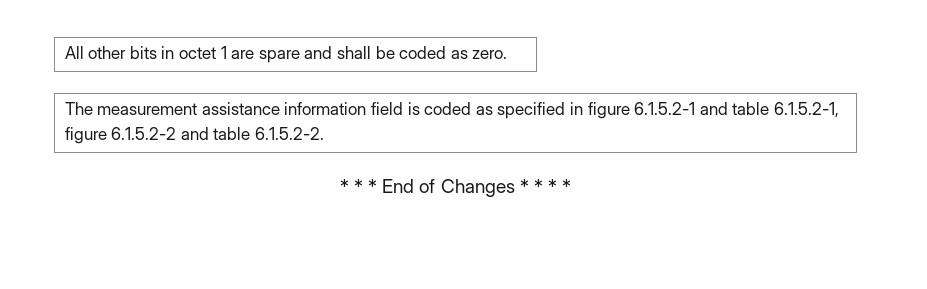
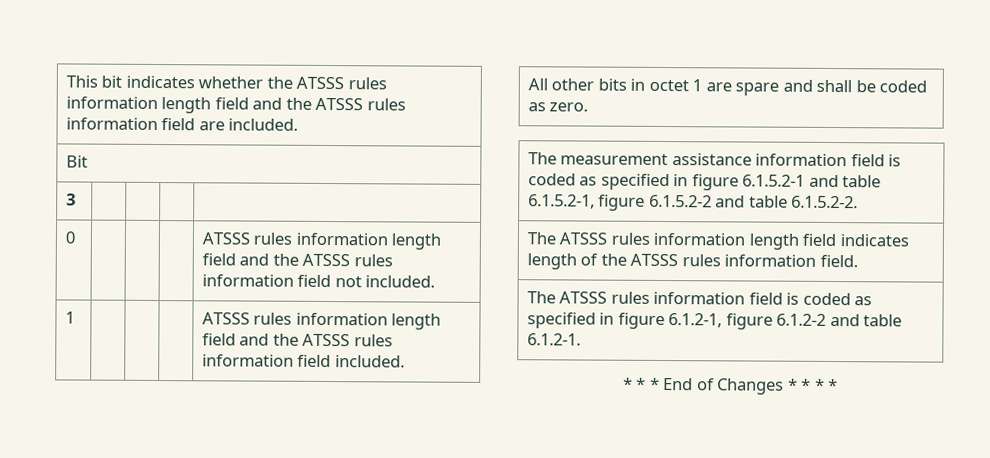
(64, 52) none -> [65,75,387,90] [65,96,406,114] [65,117,299,131] [65,155,88,168] [65,193,76,206] [64,231,75,244] [201,232,442,250] [201,253,393,267] [201,274,436,288] [64,311,75,324] [201,312,442,330] [201,333,393,347] [201,354,405,368] This bit indicates whether the ATSSS rules information length field and the ATSSS rules information field are included. // Bit // 3 | | | | // 0 | | | | ATSSS rules information length field and the ATSSS rules information field not included. // 1 | | | | ATSSS rules information length field and the ATSSS rules information field included. //
(325, 133) none -> [526,232,909,250] [526,253,858,270] [526,291,873,306] [526,312,903,330] [526,333,581,346] // The ATSSS rules information length field indicates length of the ATSSS rules information field. // The ATSSS rules information field is coded as specified in figure 6.1.2-1, figure 6.1.2-2 and table 6.1.2-1.

